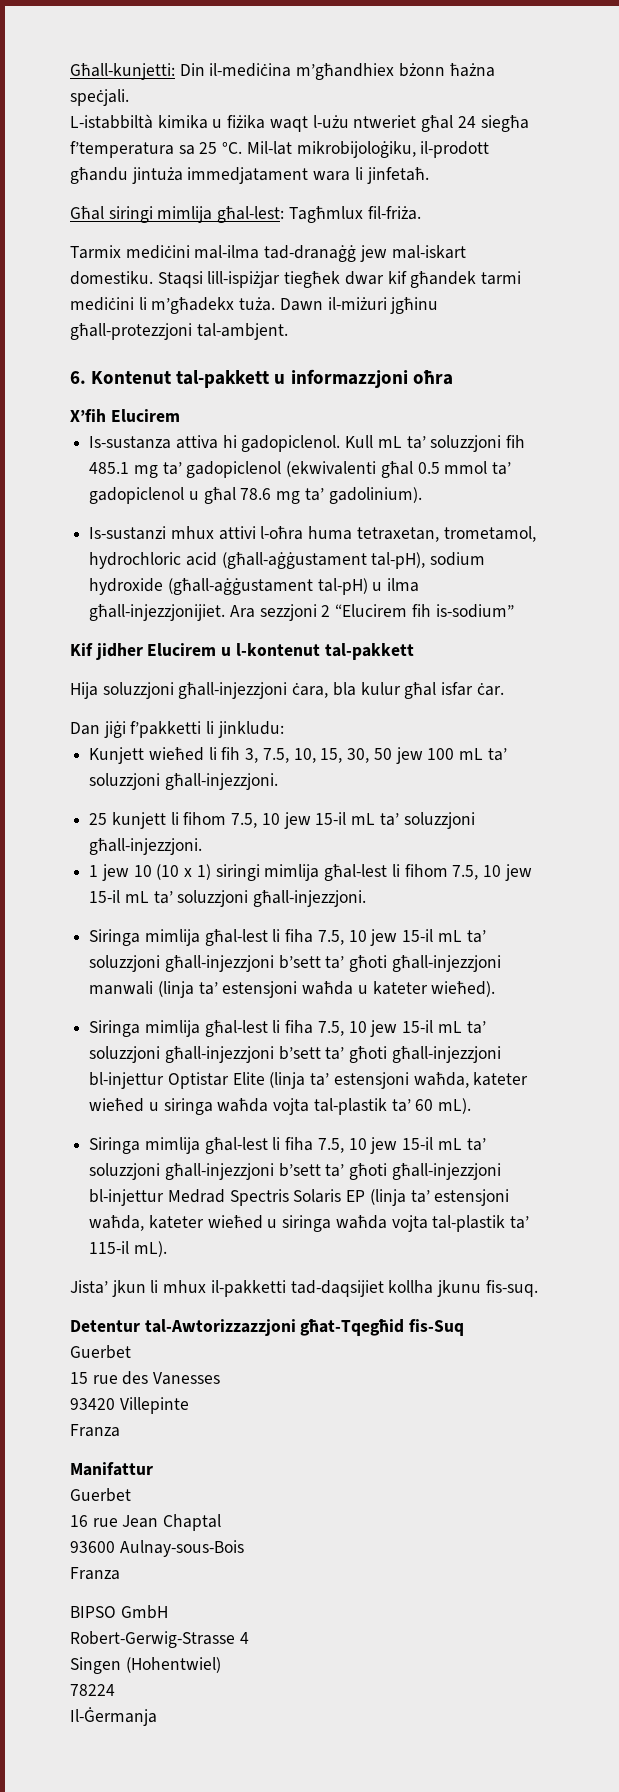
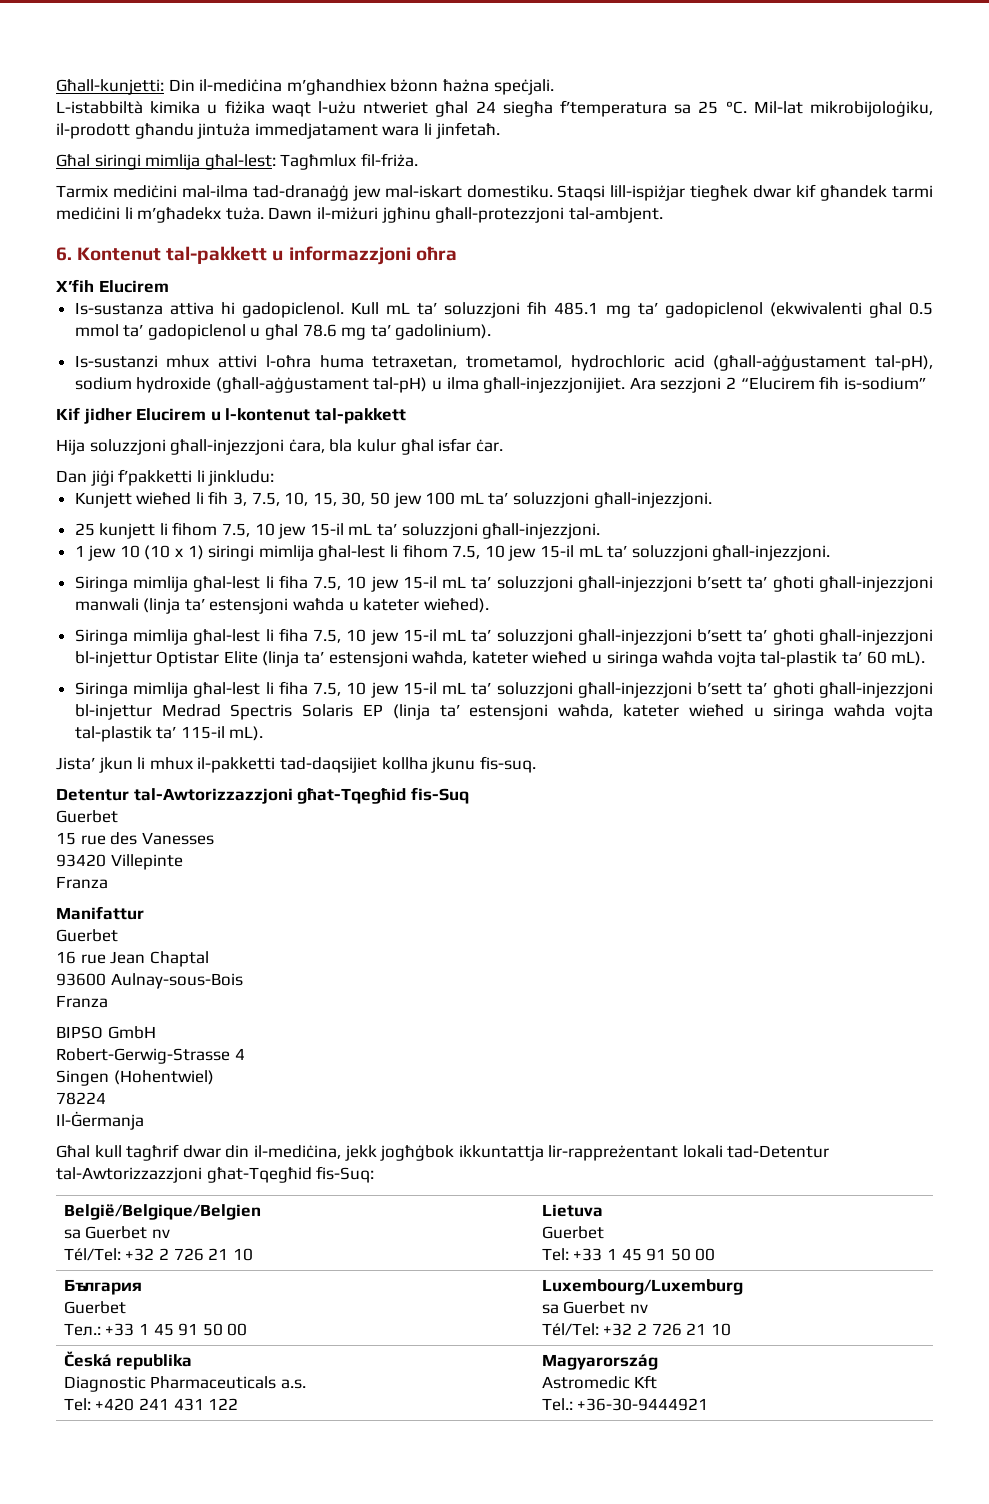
(157, 1716) none -> [56,1144,830,1161] [56,1166,375,1183] [63,1204,261,1220] [63,1226,170,1239] [63,1248,253,1261] [541,1204,603,1217] [541,1226,604,1239] [541,1248,716,1261] [63,1279,142,1295] [63,1301,126,1314] [63,1323,248,1336] [541,1279,743,1295] [541,1301,648,1314] [541,1323,731,1336] [63,1351,193,1370] [63,1376,306,1392] [63,1398,239,1411] [541,1354,658,1370] [541,1375,658,1389] [541,1398,709,1411] // Għal kull tagħrif dwar din il-mediċina, jekk jogħġbok ikkuntattja lir-rappreżentant lokali tad-Detentur tal-Awtorizzazzjoni għat-Tqegħid fis-Suq: // België/Belgique/Belgien // sa Guerbet nv // Tél/Tel: +32 2 726 21 10 | Lietuva // Guerbet // Tel: +33 1 45 91 50 00 // България // Guerbet // Teл.: +33 1 45 91 50 00 | Luxembourg/Luxemburg // sa Guerbet nv // Tél/Tel: +32 2 726 21 10 // Česká republika // Diagnostic Pharmaceuticals a.s. // Tel: +420 241 431 122 | Magyarország // Astromedic Kft // Tel.: +36-30-9444921

